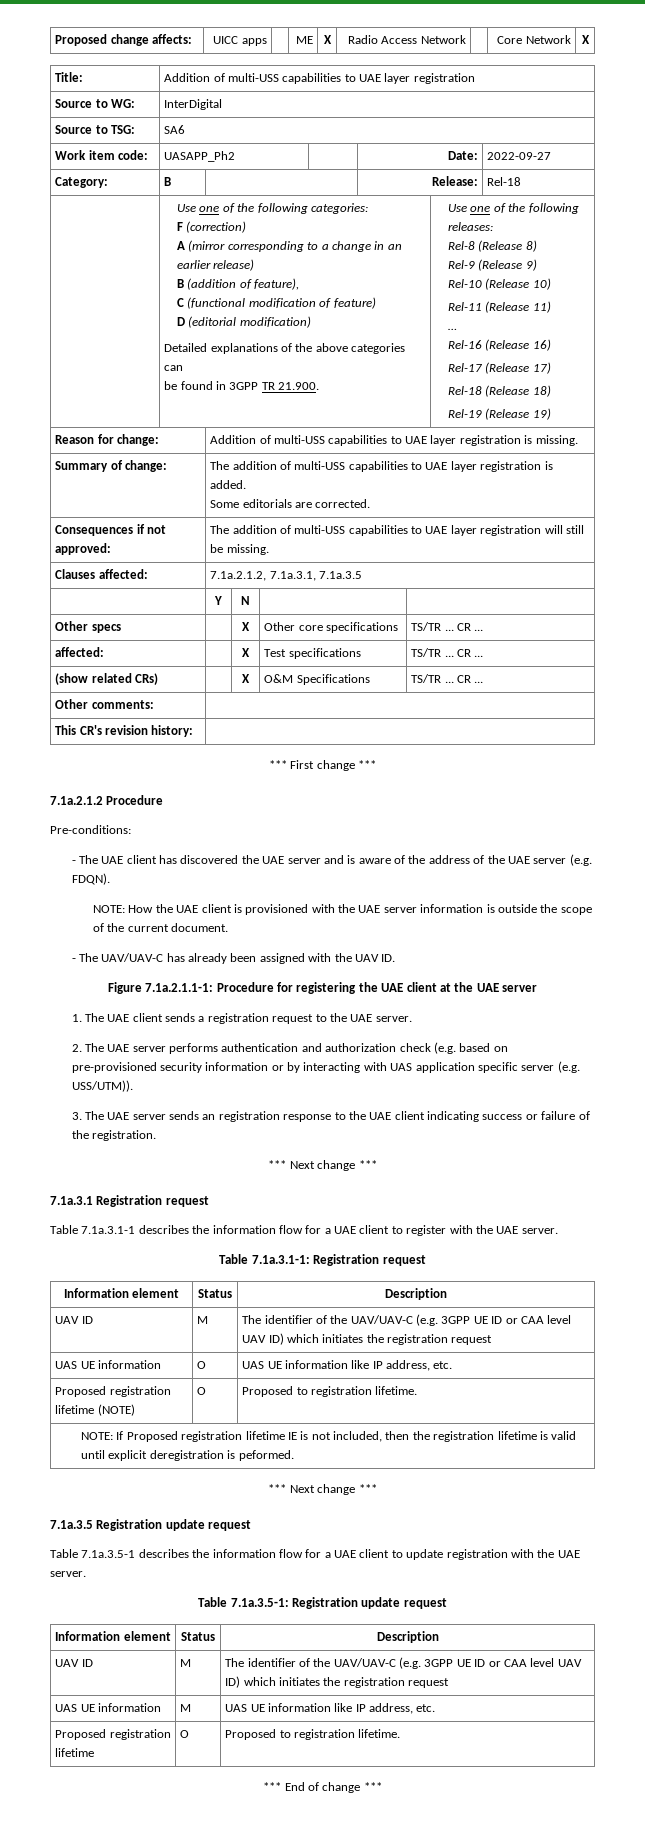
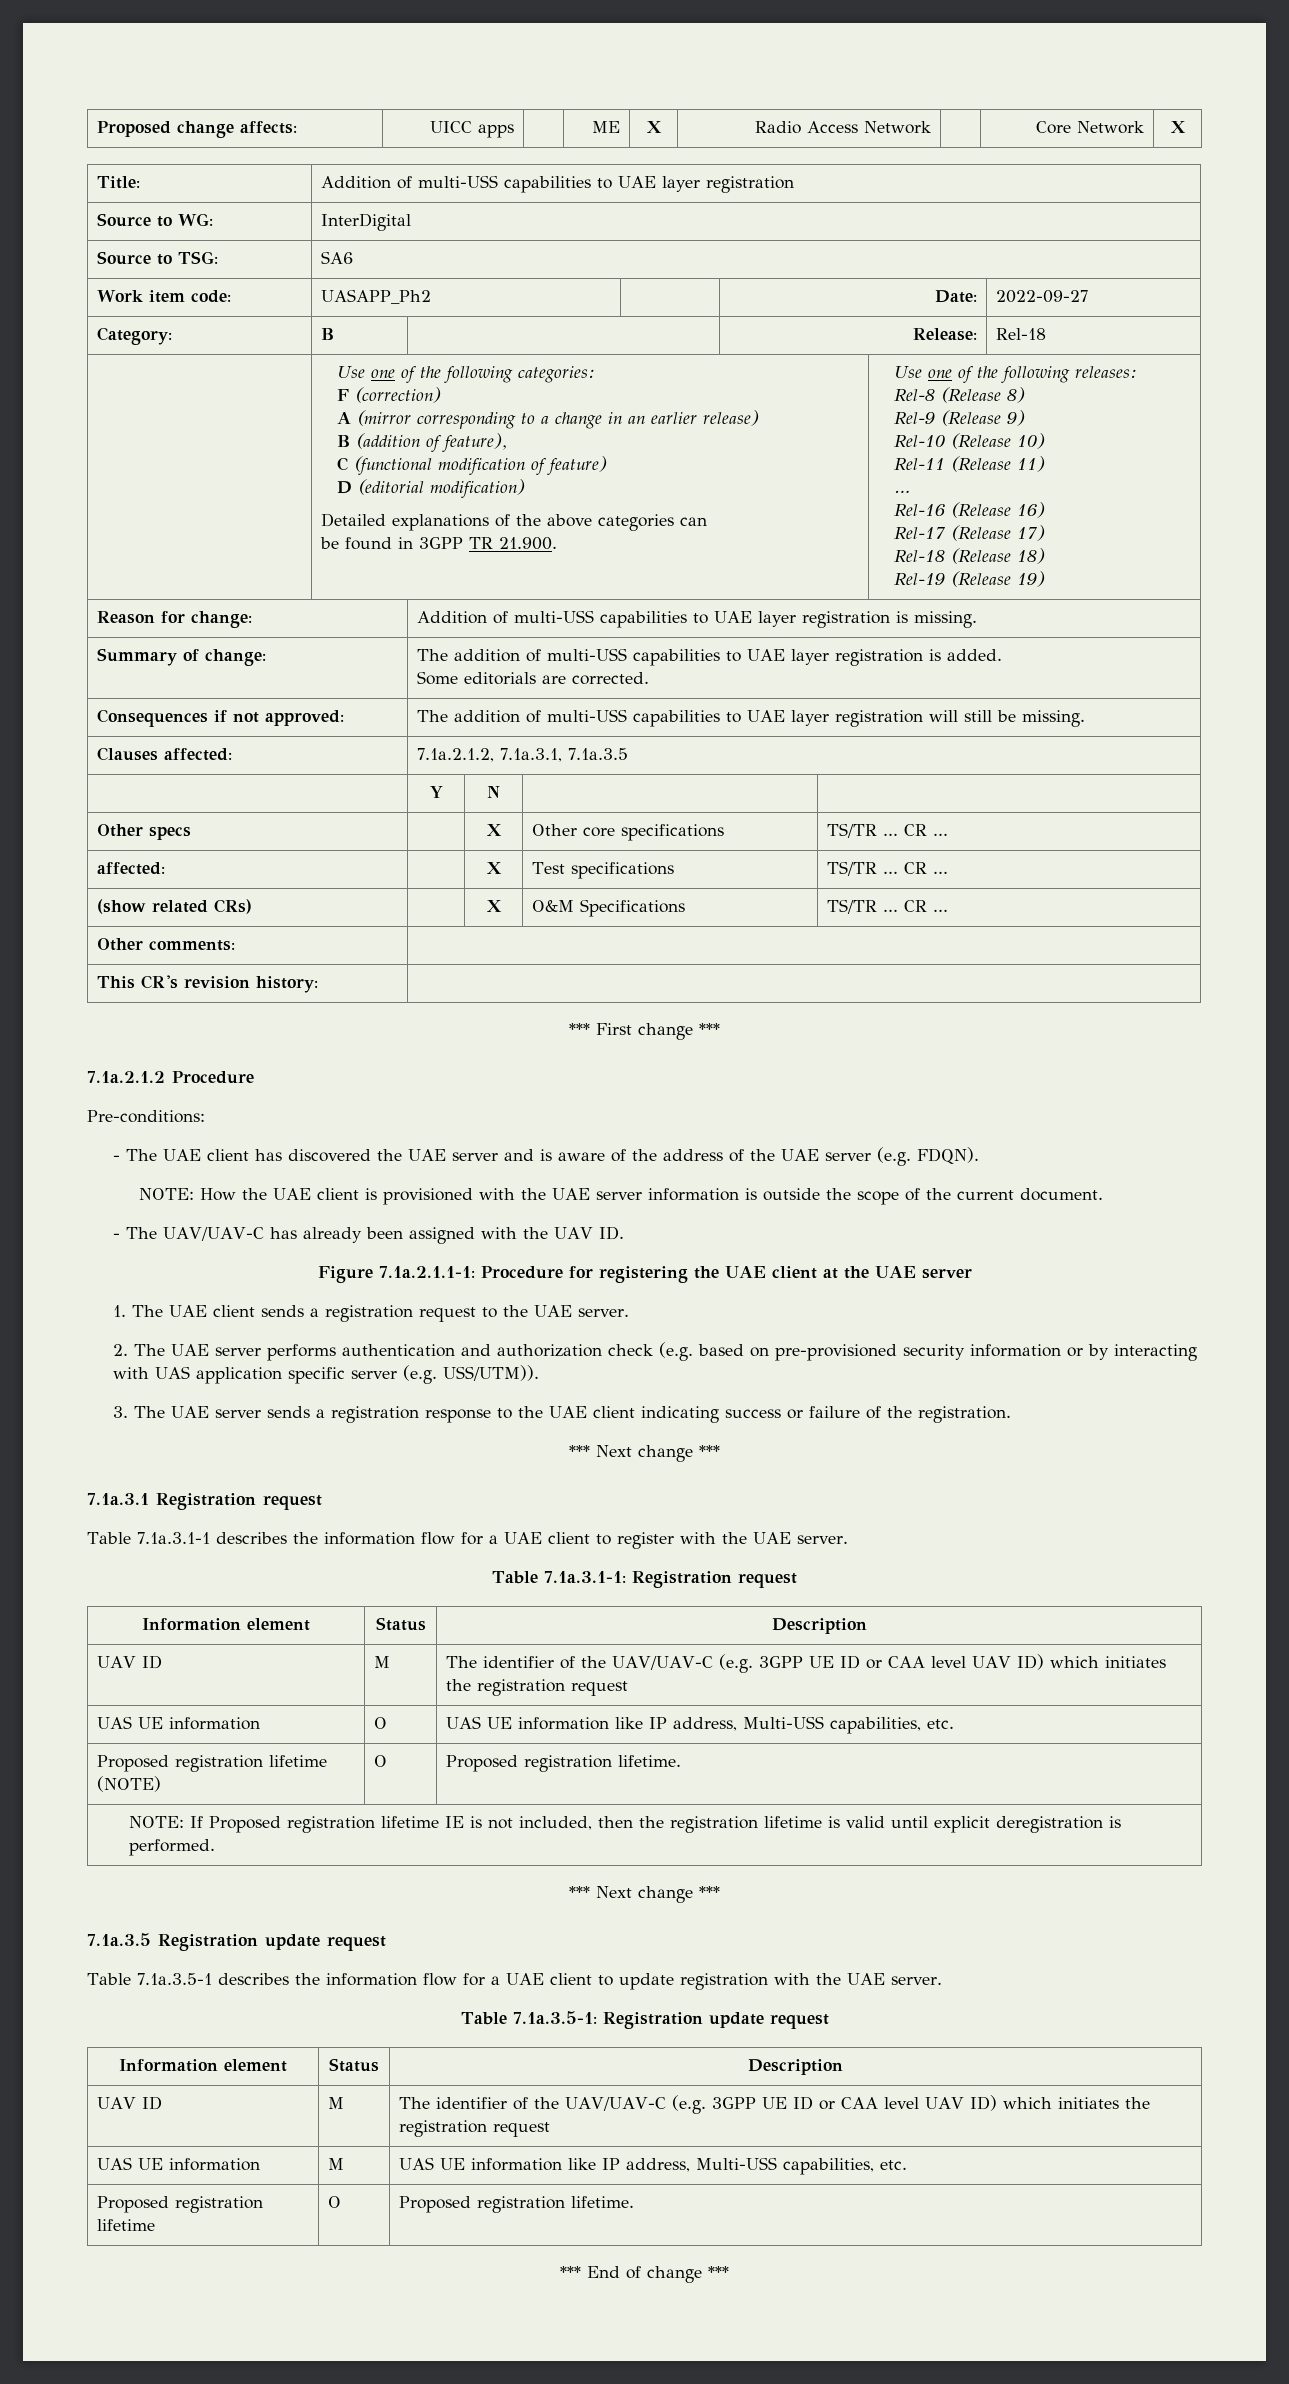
[202,1114,216,1120] an -> [315,1409,325,1418] a
(431, 1365) none -> [743,1716,922,1734] Multi-USS capabilities,
[296,1387,308,1395] to -> (519, 1763) none
[238,1450,294,1461] peformed. -> [128,1839,215,1856] performed.
(414, 1708) none -> [696,2157,875,2175] Multi-USS capabilities,
[279,1730,291,1738] to -> (472, 2204) none

